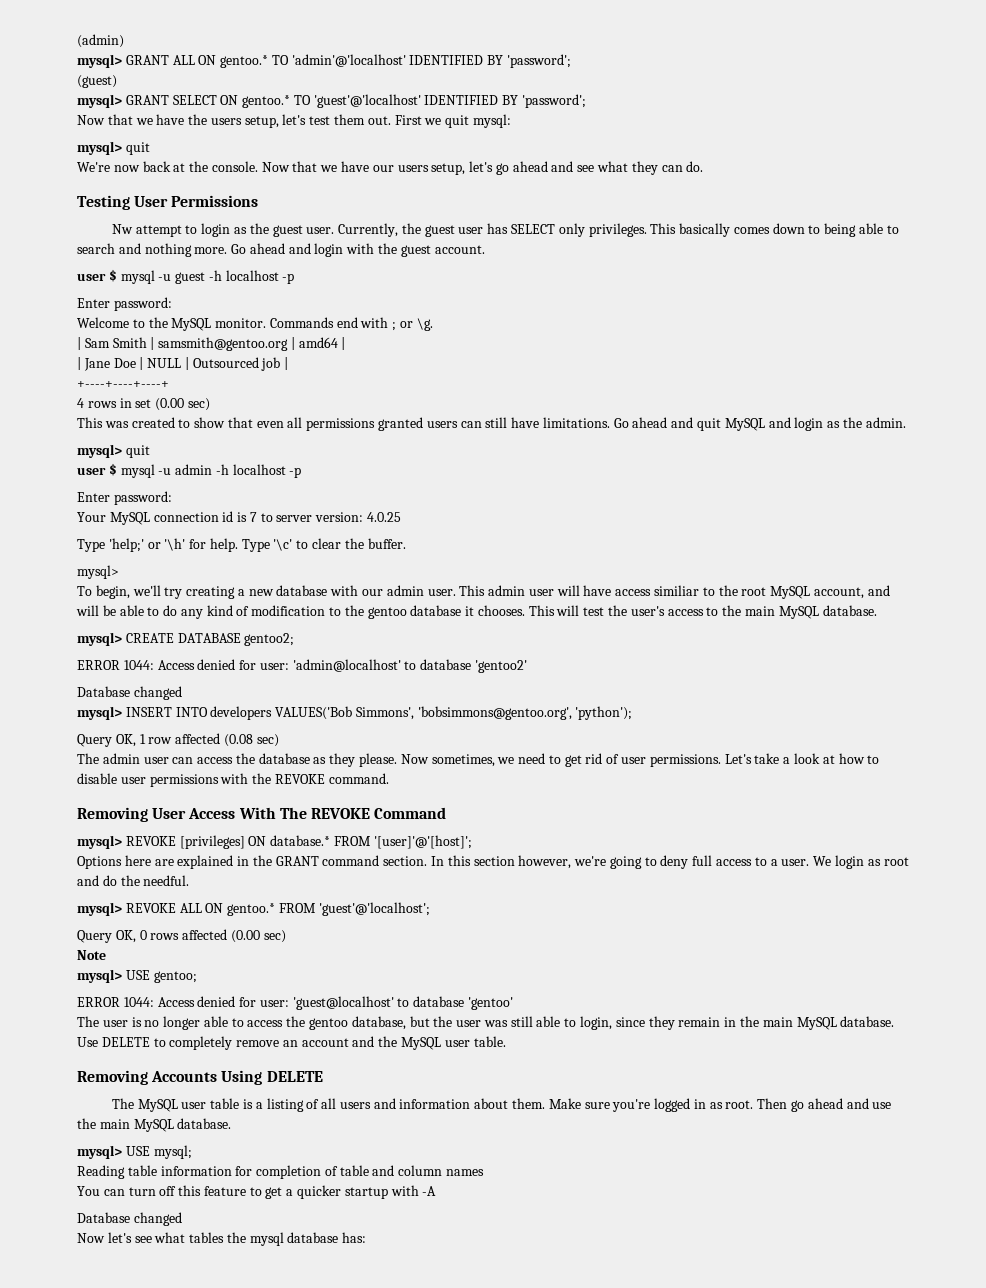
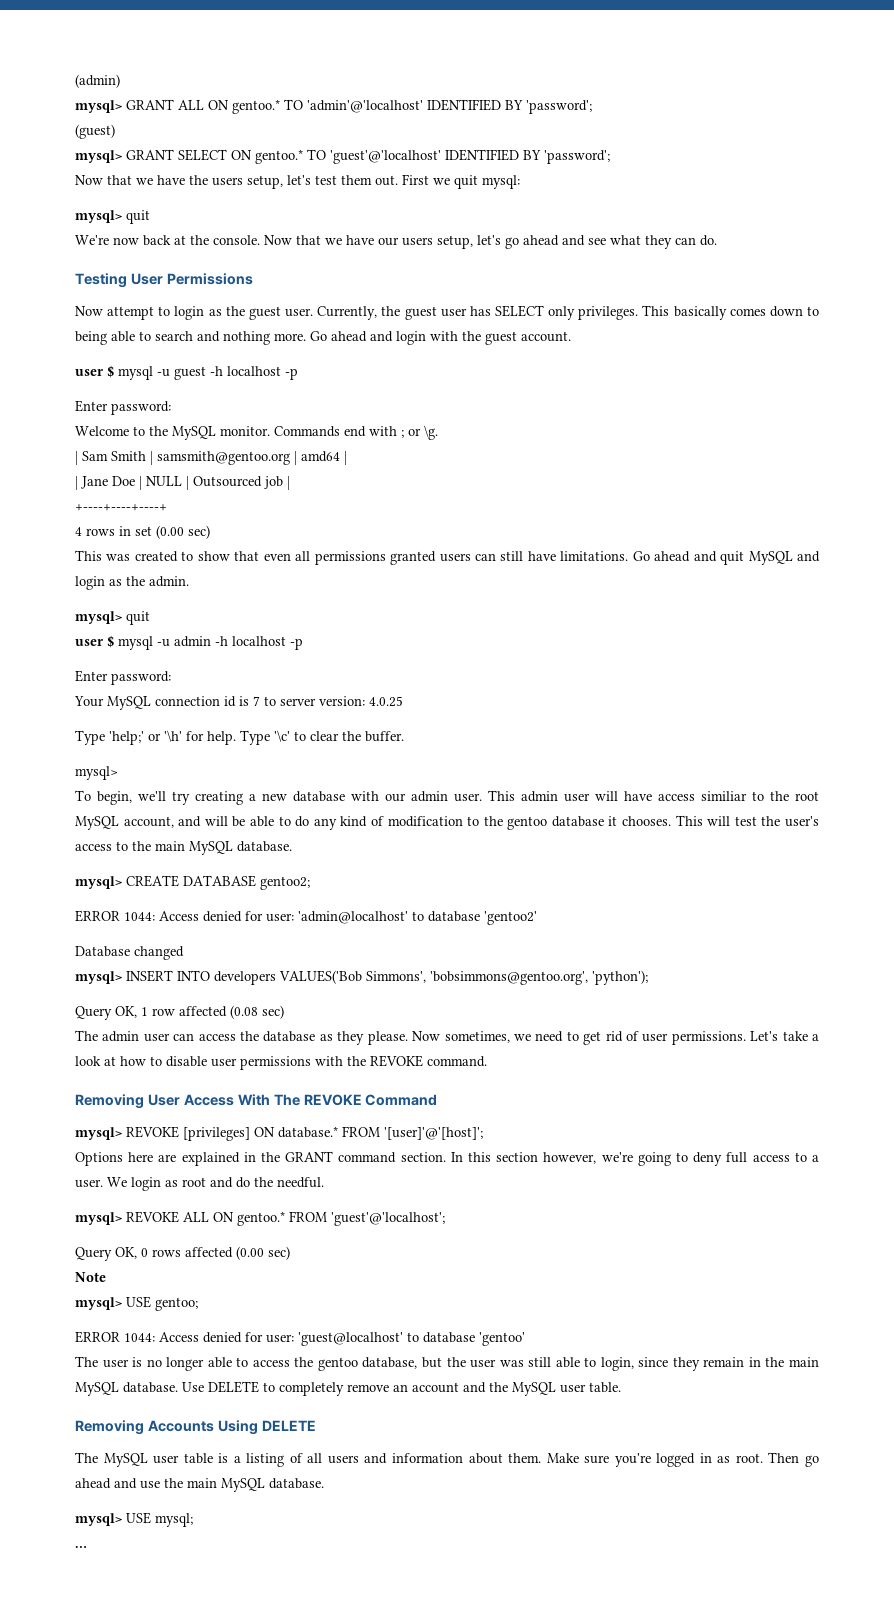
[111,224,133,234] Nw -> [75,306,103,316] Now
[77,1165,485,1179] [77,1185,437,1199] [77,1212,182,1226] [77,1232,367,1246] Reading table information for completion of table and column names // You can turn off this feature to get a quicker startup with -A // Database changed // Now let's see what tables the mysql database has: -> [75,1546,87,1548] …

